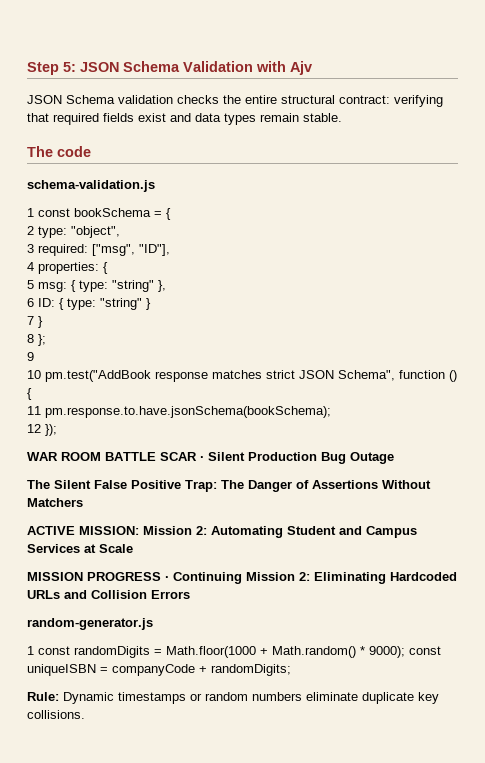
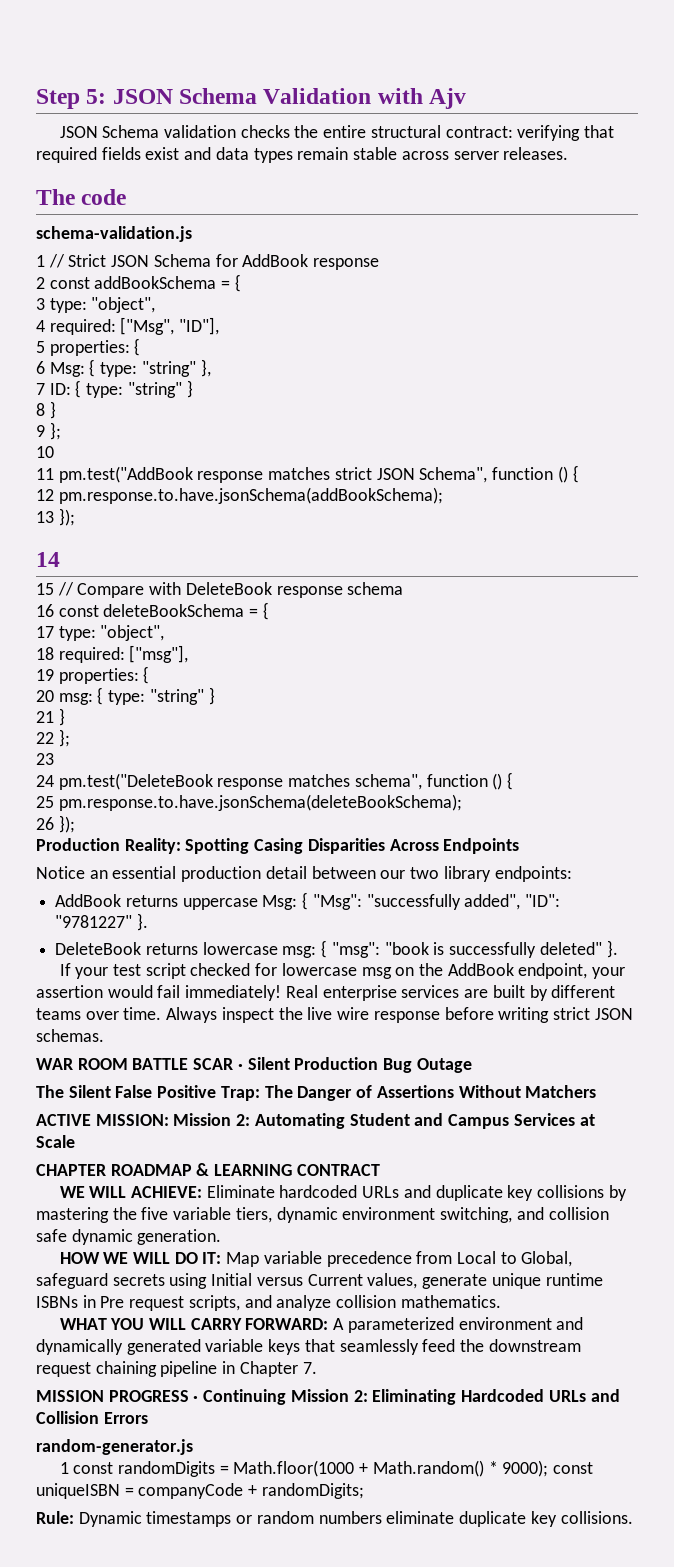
[303,113,342,122] stable. -> [353,147,569,160] stable across server releases.
[38,208,171,220] [27,226,120,238] [27,244,135,256] const bookSchema = { // 2 type: "object", // 3 required: ["msg", -> [48,254,380,270] [36,274,241,292] [36,297,156,313] [36,317,175,335] // Strict JSON Schema for AddBook response // 2 const addBookSchema = { // 3 type: "object", // 4 required: ["Msg",
[27,262,108,274] [27,280,67,292] 4 properties: { // 5 msg: -> [36,338,141,356] [36,361,85,377] 5 properties: { // 6 Msg:
[27,298,34,307] 6 -> [36,383,45,395] 7
[27,316,43,328] [27,334,46,346] [27,352,34,361] [27,370,41,379] 7 } // 8 }; // 9 // 10 -> [36,401,56,419] [36,422,61,440] [36,446,54,458] [36,468,54,480] 8 } // 9 }; // 10 // 11
[27,406,331,418] [27,424,57,436] 11 pm.response.to.have.jsonSchema(bookSchema); // 12 }); -> [36,487,443,504] [36,508,75,526] [36,552,60,567] [36,582,404,598] [36,602,269,620] [36,625,165,641] [36,645,189,663] [36,666,150,684] [36,687,215,705] [36,708,65,726] [36,729,70,747] [36,753,54,765] [36,772,514,790] [36,794,462,811] [36,815,75,833] [36,838,520,854] [36,866,572,882] [55,892,561,910] [55,913,148,931] [55,940,618,958] [59,963,626,979] [36,985,616,1001] [36,1007,633,1023] [36,1029,104,1042] 12 pm.response.to.have.jsonSchema(addBookSchema); // 13 }); // 14 // 15 // Compare with DeleteBook response schema // 16 const deleteBookSchema = { // 17 type: "object", // 18 required: ["msg"], // 19 properties: { // 20 msg: { type: "string" } // 21 } // 22 }; // 23 // 24 pm.test("DeleteBook response matches schema", function () { // 25 pm.response.to.have.jsonSchema(deleteBookSchema); // 26 }); // Production Reality: Spotting Casing Disparities Across Endpoints // Notice an essential production detail between our two library endpoints: // AddBook returns uppercase Msg: { "Msg": "successfully added", "ID": "9781227" }. // DeleteBook returns lowercase msg: { "msg": "book is successfully deleted" }. // If your test script checked for lowercase msg on the AddBook endpoint, your assertion would fail immediately! Real enterprise services are built by different teams over time. Always inspect the live wire response before writing strict JSON schemas.
(133, 548) none -> [36,1163,380,1176] [59,1185,627,1201] [36,1207,609,1223] [36,1229,222,1245] [59,1251,573,1267] [36,1273,603,1289] [36,1295,501,1311] [59,1317,584,1333] [36,1339,581,1355] [36,1361,317,1377] // CHAPTER ROADMAP & LEARNING CONTRACT // WE WILL ACHIEVE: Eliminate hardcoded URLs and duplicate key collisions by mastering the five variable tiers, dynamic environment switching, and collision safe dynamic generation. // HOW WE WILL DO IT: Map variable precedence from Local to Global, safeguard secrets using Initial versus Current values, generate unique runtime ISBNs in Pre request scripts, and analyze collision mathematics. // WHAT YOU WILL CARRY FORWARD: A parameterized environment and dynamically generated variable keys that seamlessly feed the downstream request chaining pipeline in Chapter 7.

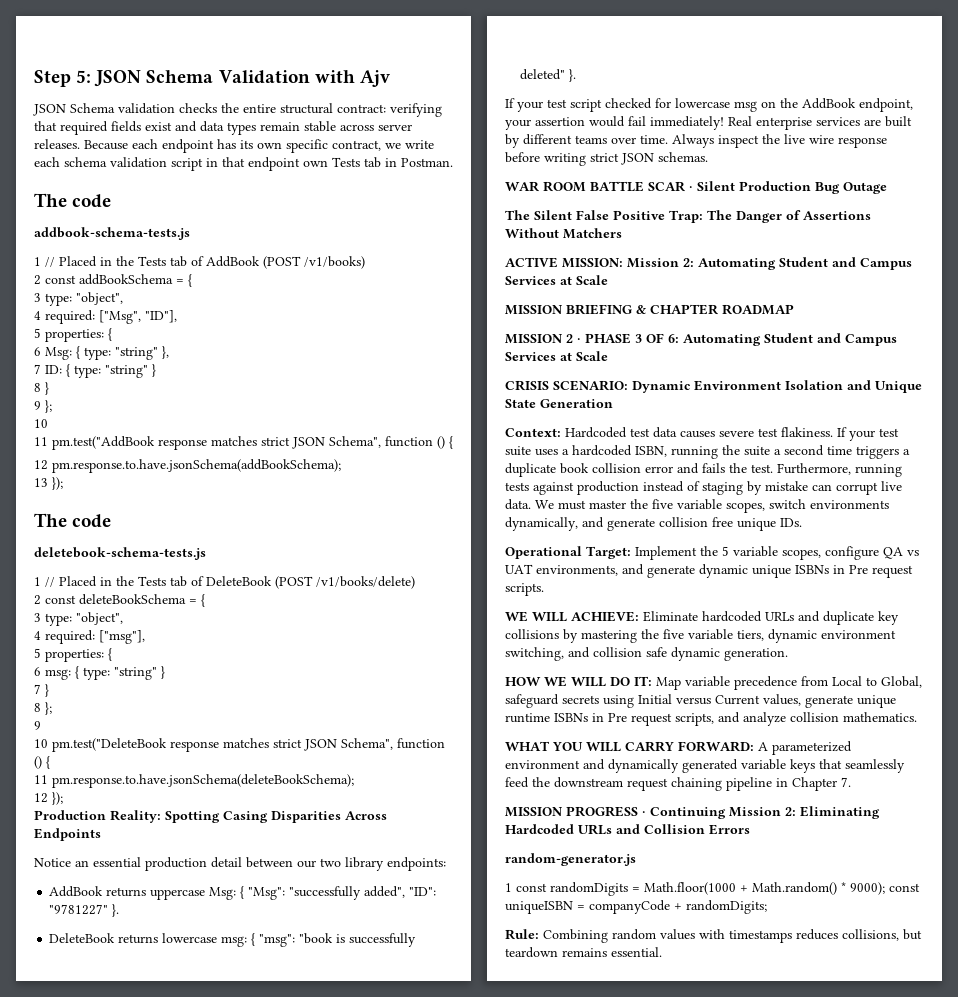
[36,189,127,205] [36,226,192,242] [36,254,380,270] // The code // schema-validation.js // 1 // Strict JSON Schema for AddBook response -> [84,139,434,153] [34,157,453,171] [34,193,112,208] [34,227,190,240] [34,256,365,269] Because each endpoint has its own specific contract, we write each schema validation script in that endpoint own Tests tab in Postman. // The code // addbook-schema-tests.js // 1 // Placed in the Tests tab of AddBook (POST /v1/books)
[36,552,60,567] [36,582,404,598] [36,604,54,617] 14 // 15 // Compare with DeleteBook response schema // 16 -> [34,513,112,528] [34,547,206,560] [34,576,415,589] [34,595,41,605] The code // deletebook-schema-tests.js // 1 // Placed in the Tests tab of DeleteBook (POST /v1/books/delete) // 2
[36,625,165,641] [36,647,54,660] 17 type: "object", // 18 -> [34,612,123,626] [34,631,41,640] 3 type: "object", // 4
[36,666,150,684] [36,690,54,702] 19 properties: { // 20 -> [34,648,112,662] [34,667,41,676] 5 properties: { // 6
[36,708,65,726] [36,729,70,747] [36,753,54,765] [36,775,54,787] 21 } // 22 }; // 23 // 24 -> [34,684,49,697] [34,702,52,715] [34,721,41,730] [34,739,48,748] 7 } // 8 }; // 9 // 10
[354,772,514,790] [36,796,54,808] schema", function () { // 25 -> [273,738,445,751] [34,756,50,769] [34,775,48,784] strict JSON Schema", function () { // 11
[36,817,54,830] 26 -> [34,793,48,803] 12
(75, 1141) none -> [505,304,646,315] MISSION BRIEFING &
[196,1163,380,1176] & LEARNING CONTRACT -> [505,333,897,346] [505,351,608,361] [505,380,922,393] [505,399,613,408] [505,427,899,441] [505,445,910,459] [505,463,902,477] [505,481,902,495] [505,499,889,513] [505,517,802,531] [505,546,919,560] [505,564,913,578] [505,583,544,596] // MISSION 2 · PHASE 3 OF 6: Automating Student and Campus Services at Scale // CRISIS SCENARIO: Dynamic Environment Isolation and Unique State Generation // Context: Hardcoded test data causes severe test flakiness. If your test suite uses a hardcoded ISBN, running the suite a second time triggers a duplicate book collision error and fails the test. Furthermore, running tests against production instead of staging by mistake can corrupt live data. We must master the five variable scopes, switch environments dynamically, and generate collision free unique IDs. // Operational Target: Implement the 5 variable scopes, configure QA vs UAT environments, and generate dynamic unique ISBNs in Pre request scripts.
[78,1511,633,1527] Dynamic timestamps or random numbers eliminate duplicate key collisions. -> [543,929,922,943] [505,947,662,958] Combining random values with timestamps reduces collisions, but teardown remains essential.

